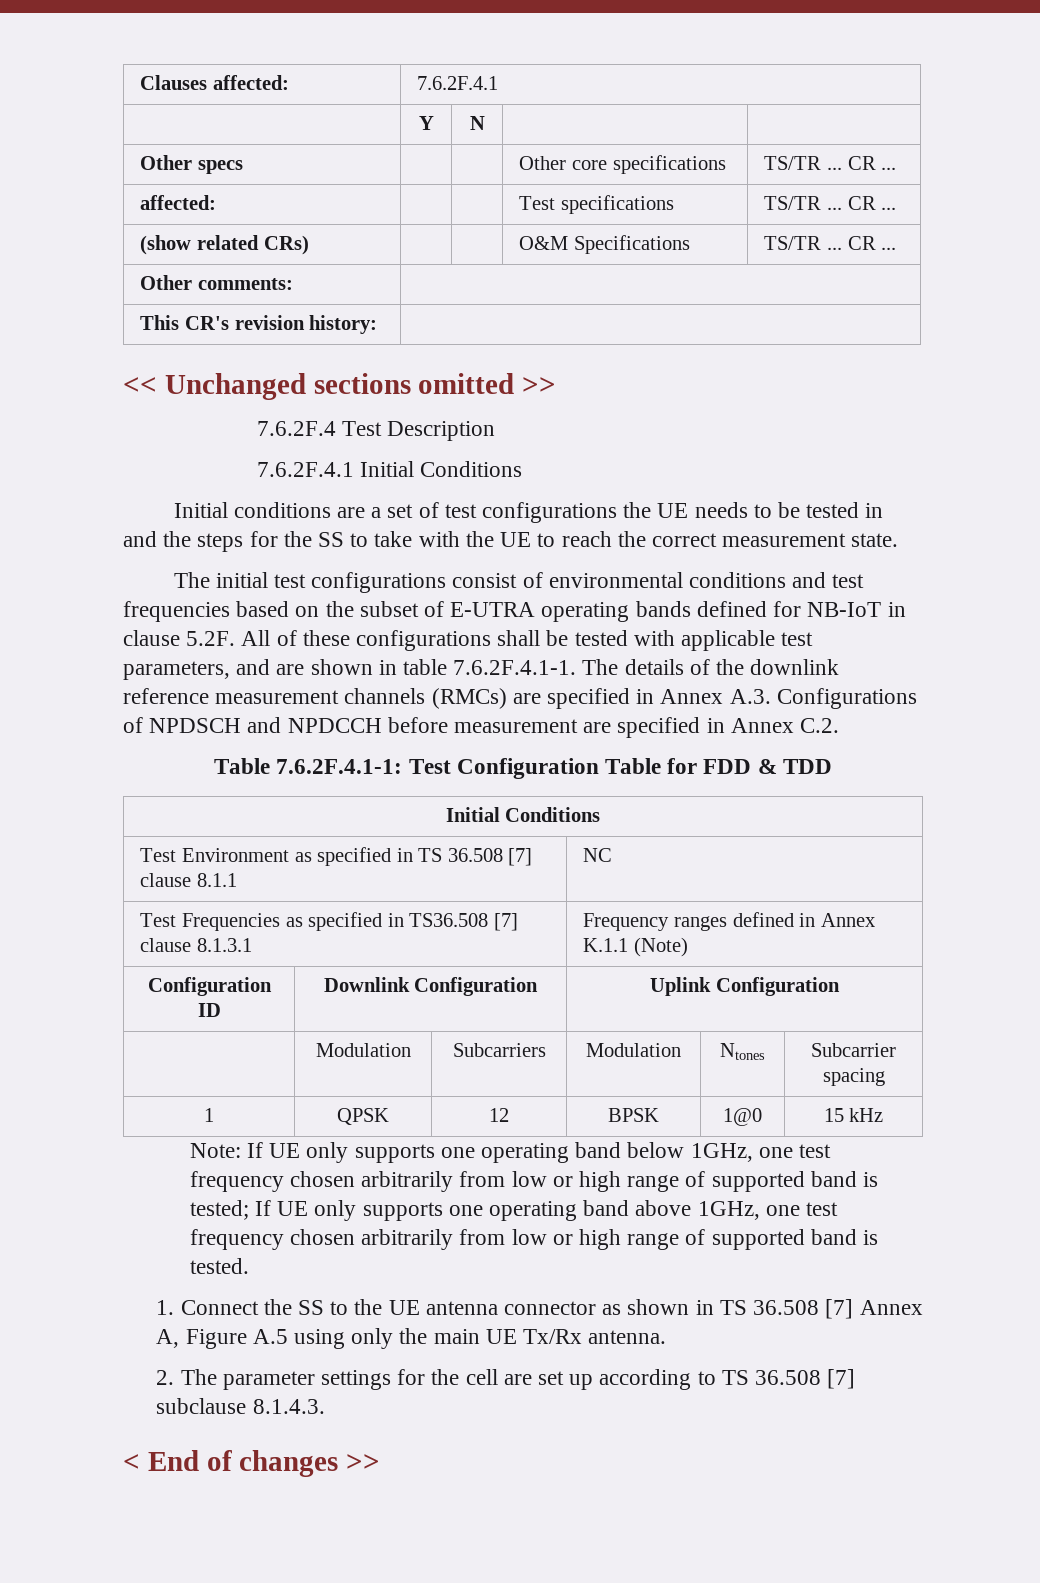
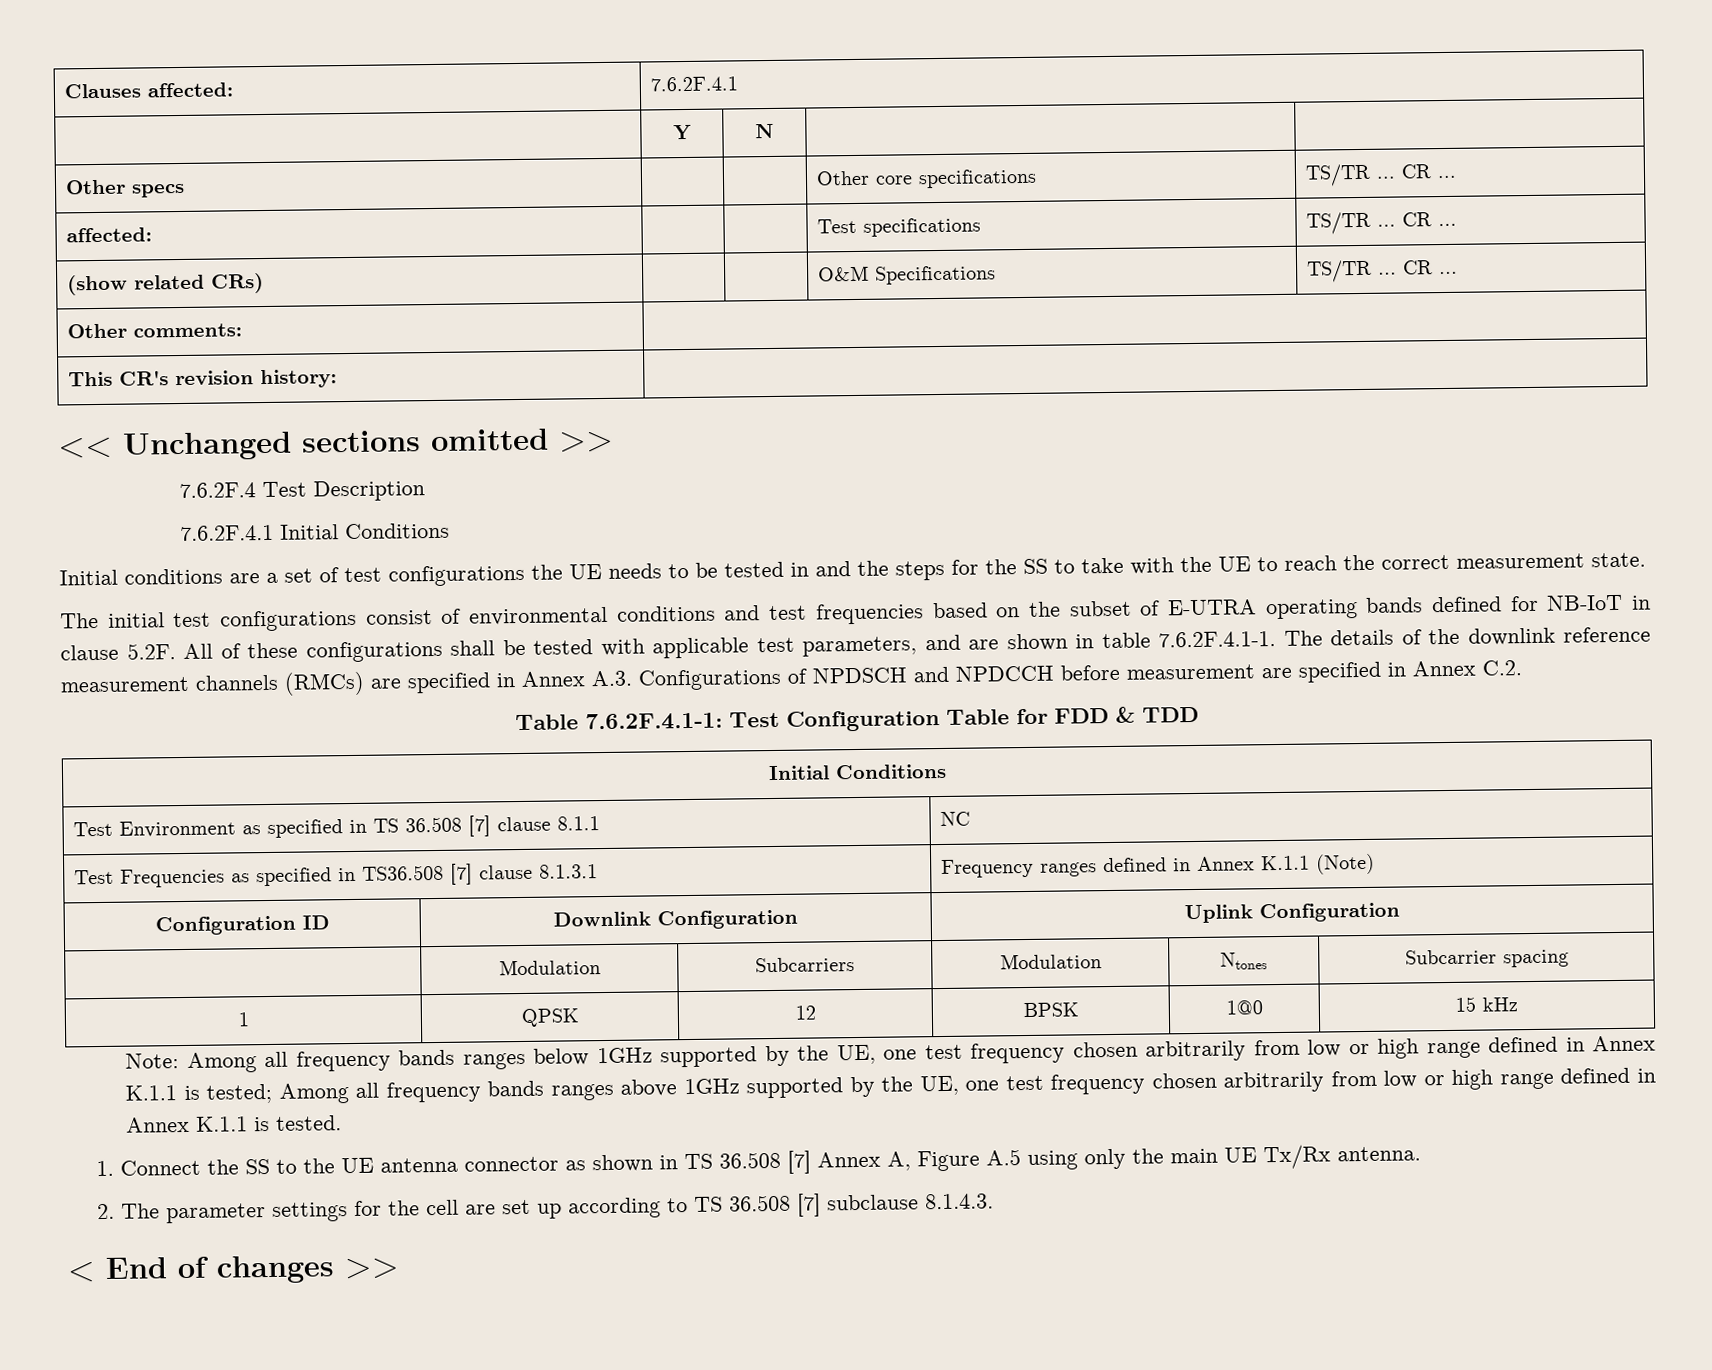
[246,1142,753,1163] If UE only supports one operating band below 1GHz, -> [186,1044,876,1073] Among all frequency bands ranges below 1GHz supported by the UE,
[685,1171,879,1192] [189,1200,760,1221] of supported band is tested; If UE only supports one operating band above 1GHz, -> [1488,1035,1656,1053] [125,1075,959,1104] defined in Annex K.1.1 is tested; Among all frequency bands ranges above 1GHz supported by the UE,
[685,1229,857,1250] of supported band -> [1560,1067,1657,1084] [126,1116,249,1133] defined in Annex K.1.1

